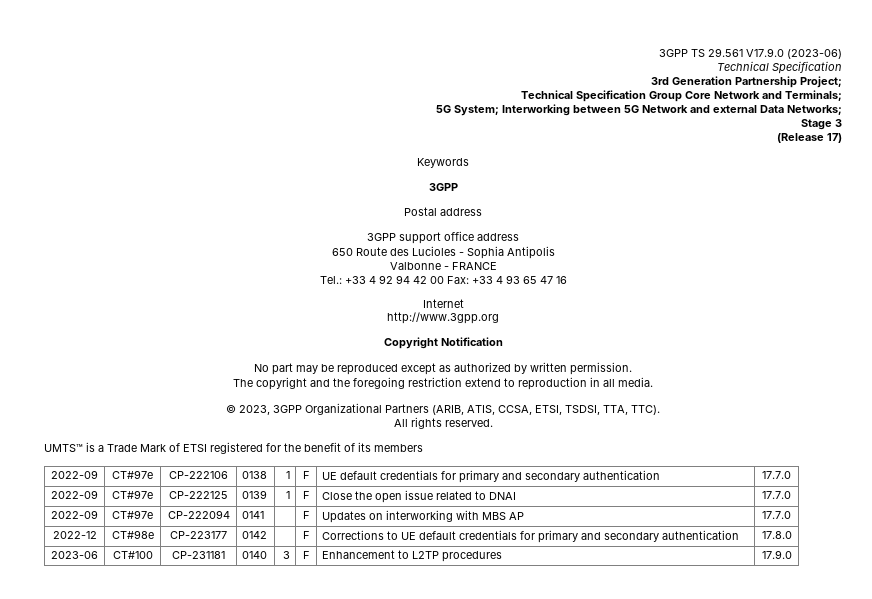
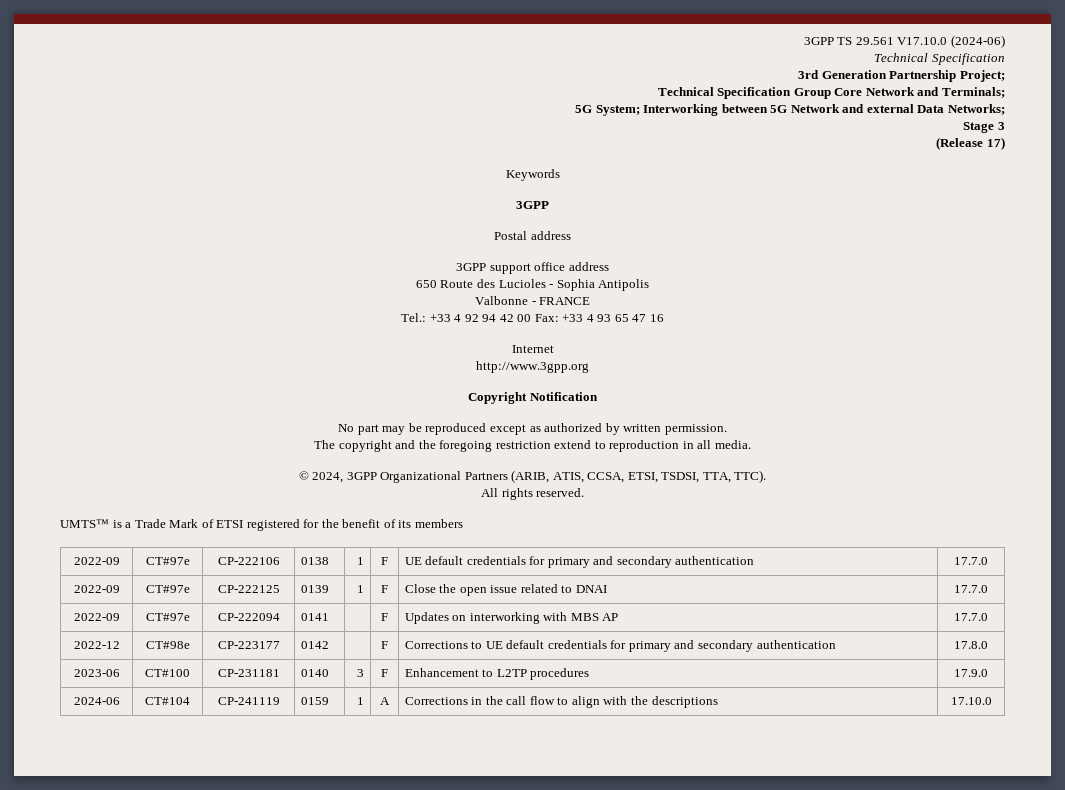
[746,48,842,59] V17.9.0 (2023-06) -> [897,35,1005,48] V17.10.0 (2024-06)
[239,405,270,415] 2023, -> [312,472,344,483] 2024,
(792, 554) none -> [73,697,120,705] [145,697,190,705] [217,697,280,705] [300,697,329,705] [357,697,365,705] [380,697,390,705] [404,696,718,708] [950,697,992,705] // 2024-06 | CT#104 | CP-241119 | 0159 | 1 | A | Corrections in the call flow to align with the descriptions | 17.10.0

